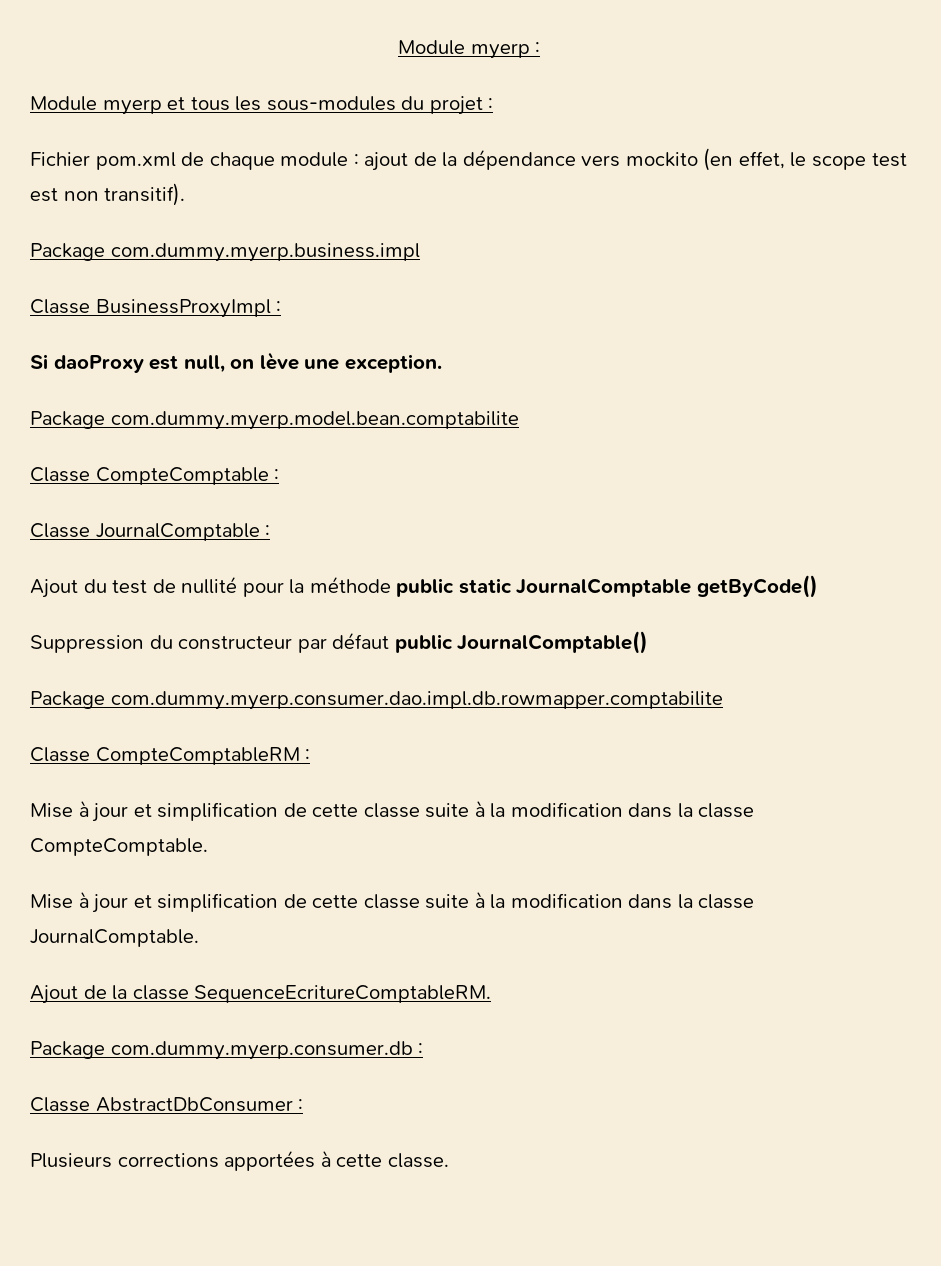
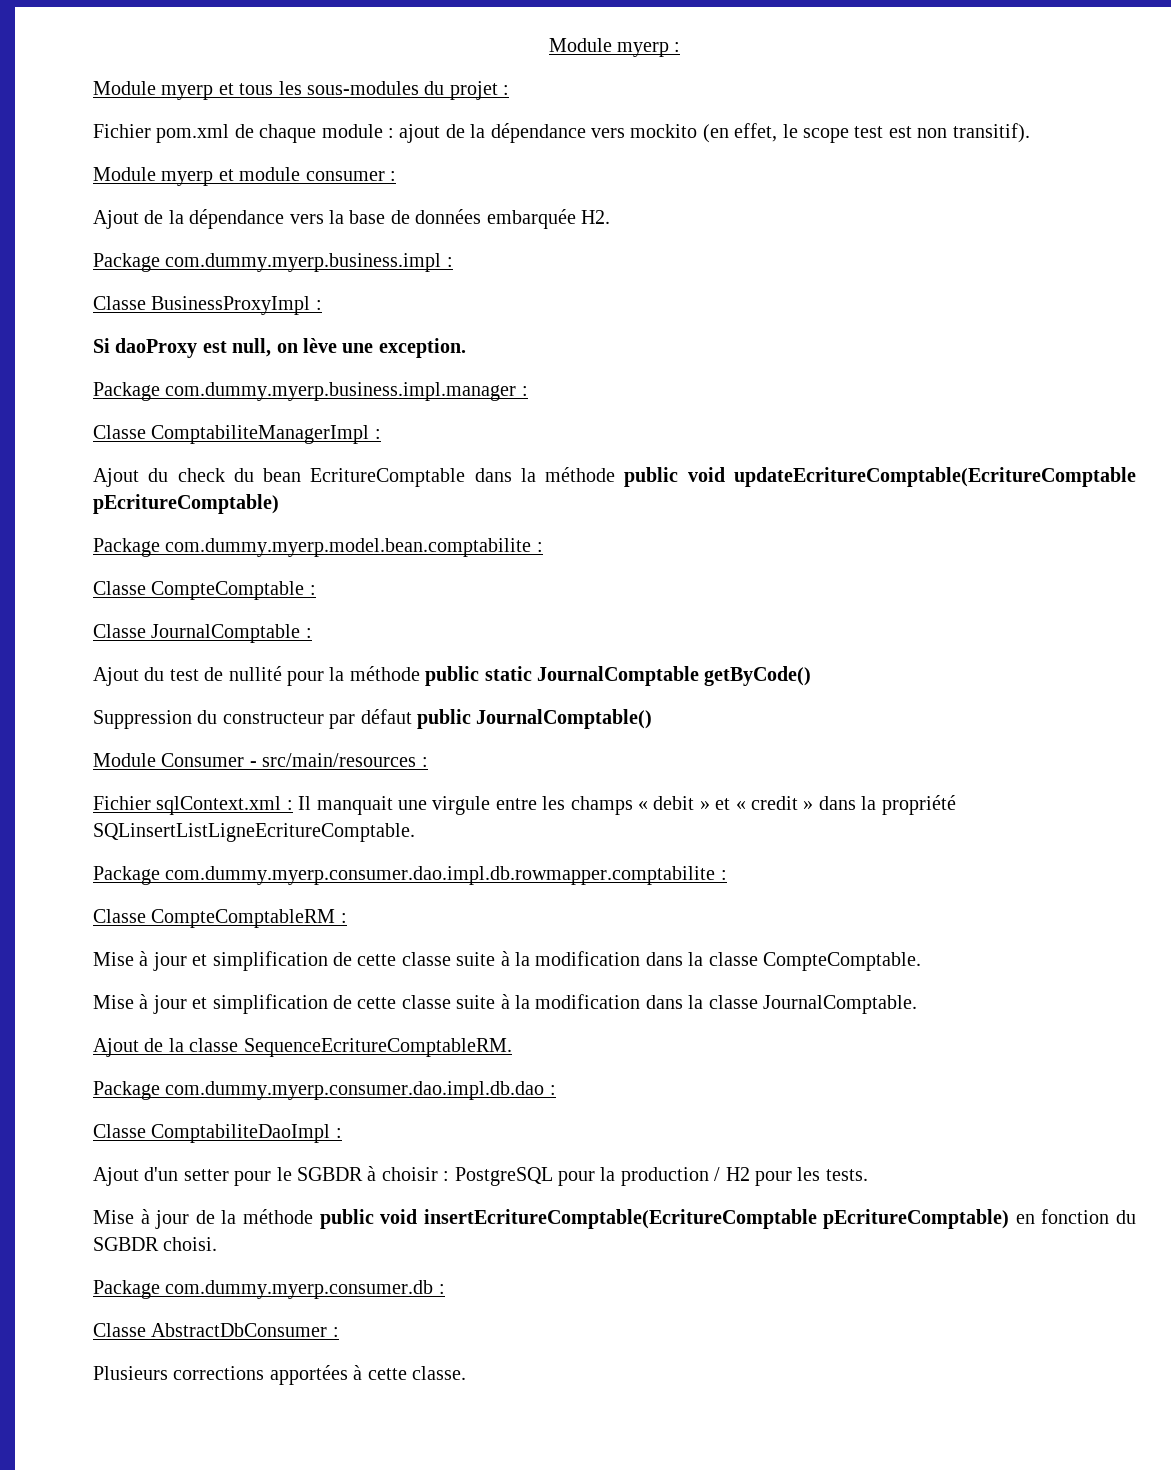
(186, 194) none -> [93,167,396,186] [93,209,610,229] // Module myerp et module consumer : // Ajout de la dépendance vers la base de données embarquée H2.
(420, 252) none -> [446,257,453,267] :
(442, 363) none -> [93,382,528,401] [93,425,381,444] [93,467,1136,487] [93,494,279,514] // Package com.dummy.myerp.business.impl.manager : // Classe ComptabiliteManagerImpl : // Ajout du check du bean EcritureComptable dans la méthode public void updateEcritureComptable(EcritureComptable pEcritureComptable)
(519, 420) none -> [536,542,543,552] :
(649, 642) none -> [93,753,428,767] [93,795,956,815] [93,823,415,842] // Module Consumer - src/main/resources : // Fichier sqlContext.xml : Il manquait une virgule entre les champs « debit » et « credit » dans la propriété SQLinsertListLigneEcritureComptable.
(723, 700) none -> [720,870,727,880] :
(492, 994) none -> [93,1081,556,1100] [93,1124,342,1143] [93,1166,868,1186] [93,1209,1136,1229] [93,1237,218,1251] // Package com.dummy.myerp.consumer.dao.impl.db.dao : // Classe ComptabiliteDaoImpl : // Ajout d'un setter pour le SGBDR à choisir : PostgreSQL pour la production / H2 pour les tests. // Mise à jour de la méthode public void insertEcritureComptable(EcritureComptable pEcritureComptable) en fonction du SGBDR choisi.

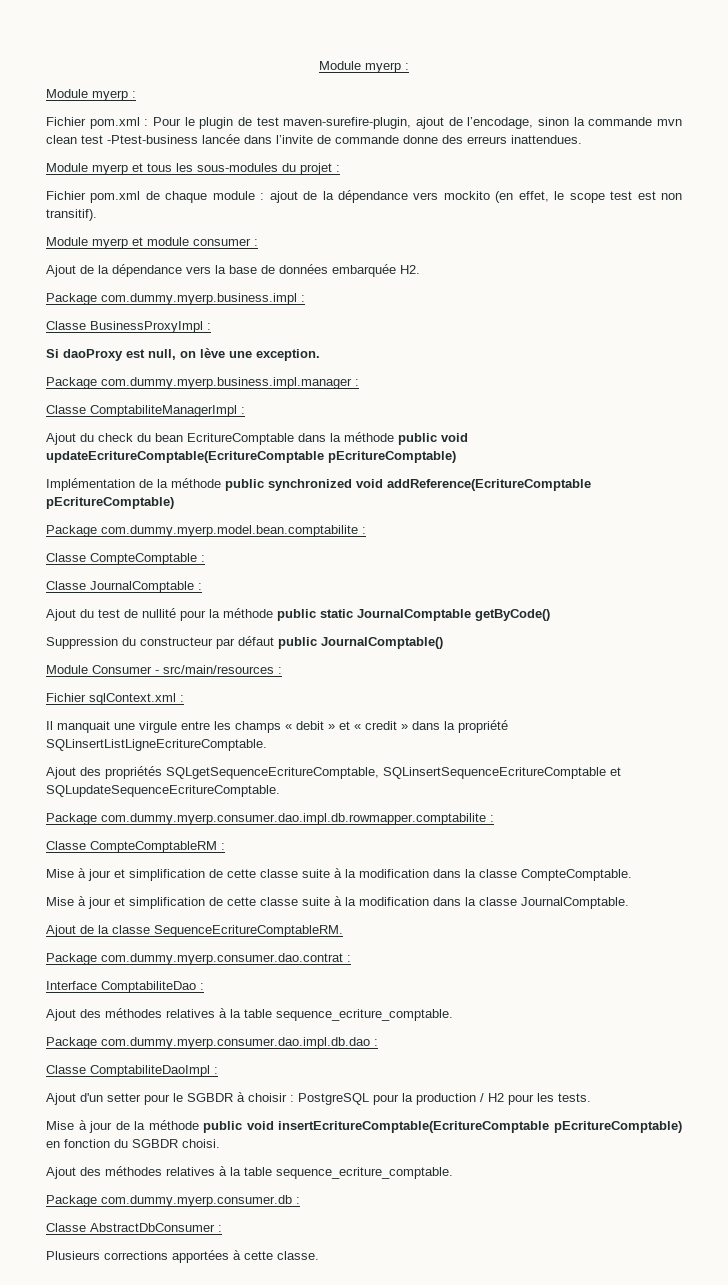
[548,38,681,57] Module myerp : -> [319,61,409,73] [46,89,136,101] [46,117,682,129] [46,134,582,144] Module myerp : // Module myerp : // Fichier pom.xml : Pour le plugin de test maven-surefire-plugin, ajout de l’encodage, sinon la commande mvn clean test -Ptest-business lancée dans l’invite de commande donne des erreurs inattendues.
(279, 504) none -> [46,478,591,491] [46,497,174,509] // Implémentation de la méthode public synchronized void addReference(EcritureComptable pEcritureComptable)
(293, 805) none -> (184, 698) //
(415, 832) none -> [46,766,621,779] [46,785,280,797] // Ajout des propriétés SQLgetSequenceEcritureComptable, SQLinsertSequenceEcritureComptable et SQLupdateSequenceEcritureComptable.
(512, 1047) none -> [46,953,351,965] [46,981,204,993] [46,1008,453,1021] // Package com.dummy.myerp.consumer.dao.contrat : // Interface ComptabiliteDao : // Ajout des méthodes relatives à la table sequence_ecriture_comptable.
(218, 1244) none -> [46,1166,453,1179] // Ajout des méthodes relatives à la table sequence_ecriture_comptable.

